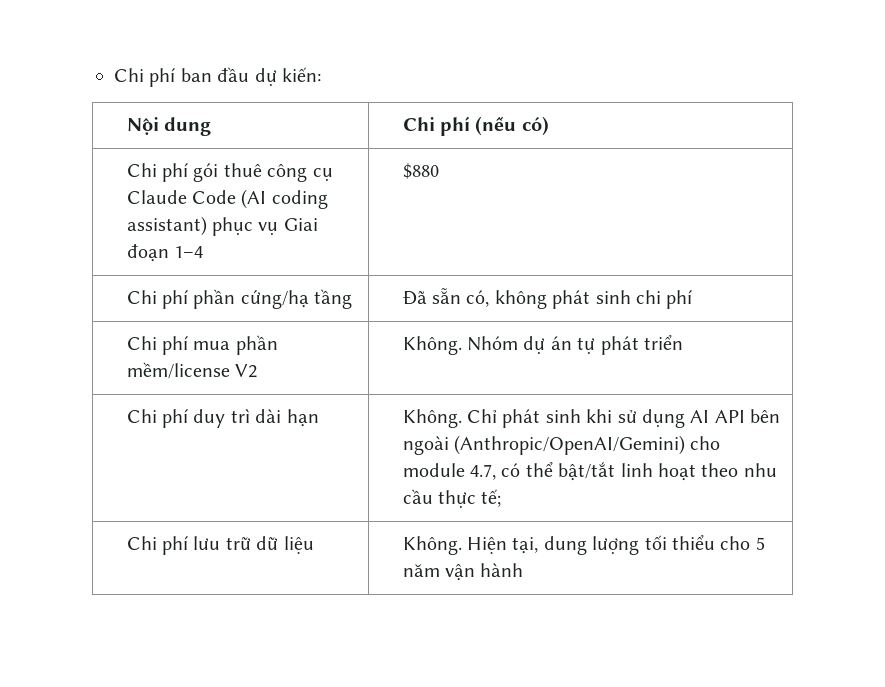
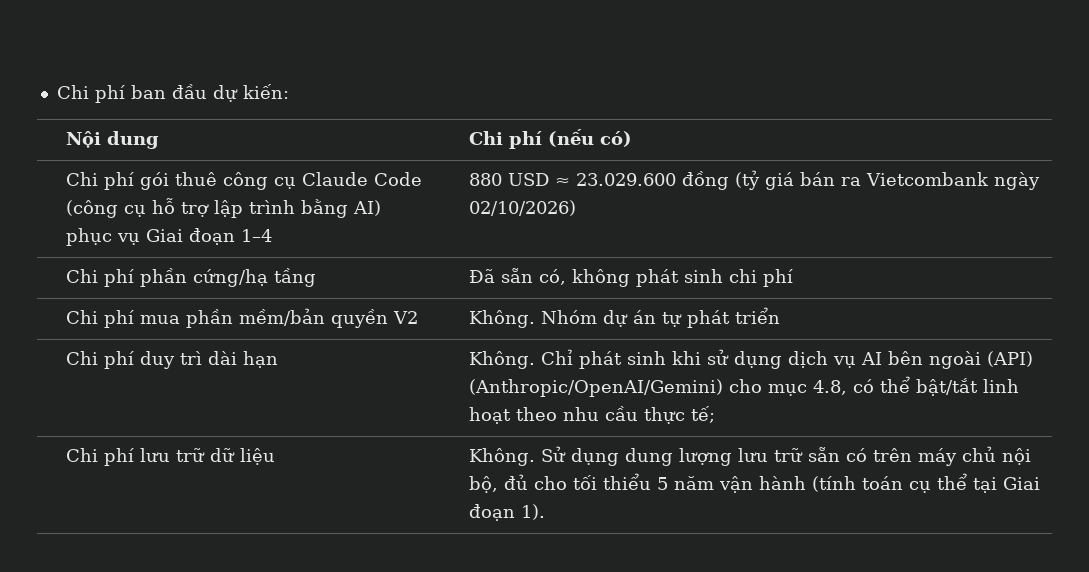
[241,189,328,209] [126,216,207,236] (AI coding assistant) -> [66,198,382,218] (công cụ hỗ trợ lập trình bằng AI)
[402,163,439,179] $880 -> [469,170,1041,190] [469,200,577,216] 880 USD ≈ 23.029.600 đồng (tỷ giá bán ra Vietcombank ngày 02/10/2026)
[126,362,230,379] mềm/license -> [239,308,389,328] mềm/bản quyền
[690,410,745,423] AI API -> [788,351,883,368] dịch vụ AI
(449, 445) none -> [987,351,1034,367] (API)
[402,463,497,480] module 4.7, -> [768,380,848,396] mục 4.8,
[467,536,640,555] Hiện tại, dung lượng -> [541,446,1032,466] [469,474,568,493] Sử dụng dung lượng lưu trữ sẵn có trên máy chủ nội bộ, đủ cho
[720,536,751,550] cho -> (652, 481) none
(524, 570) none -> [812,473,1041,493] [469,504,546,521] (tính toán cụ thể tại Giai đoạn 1).

